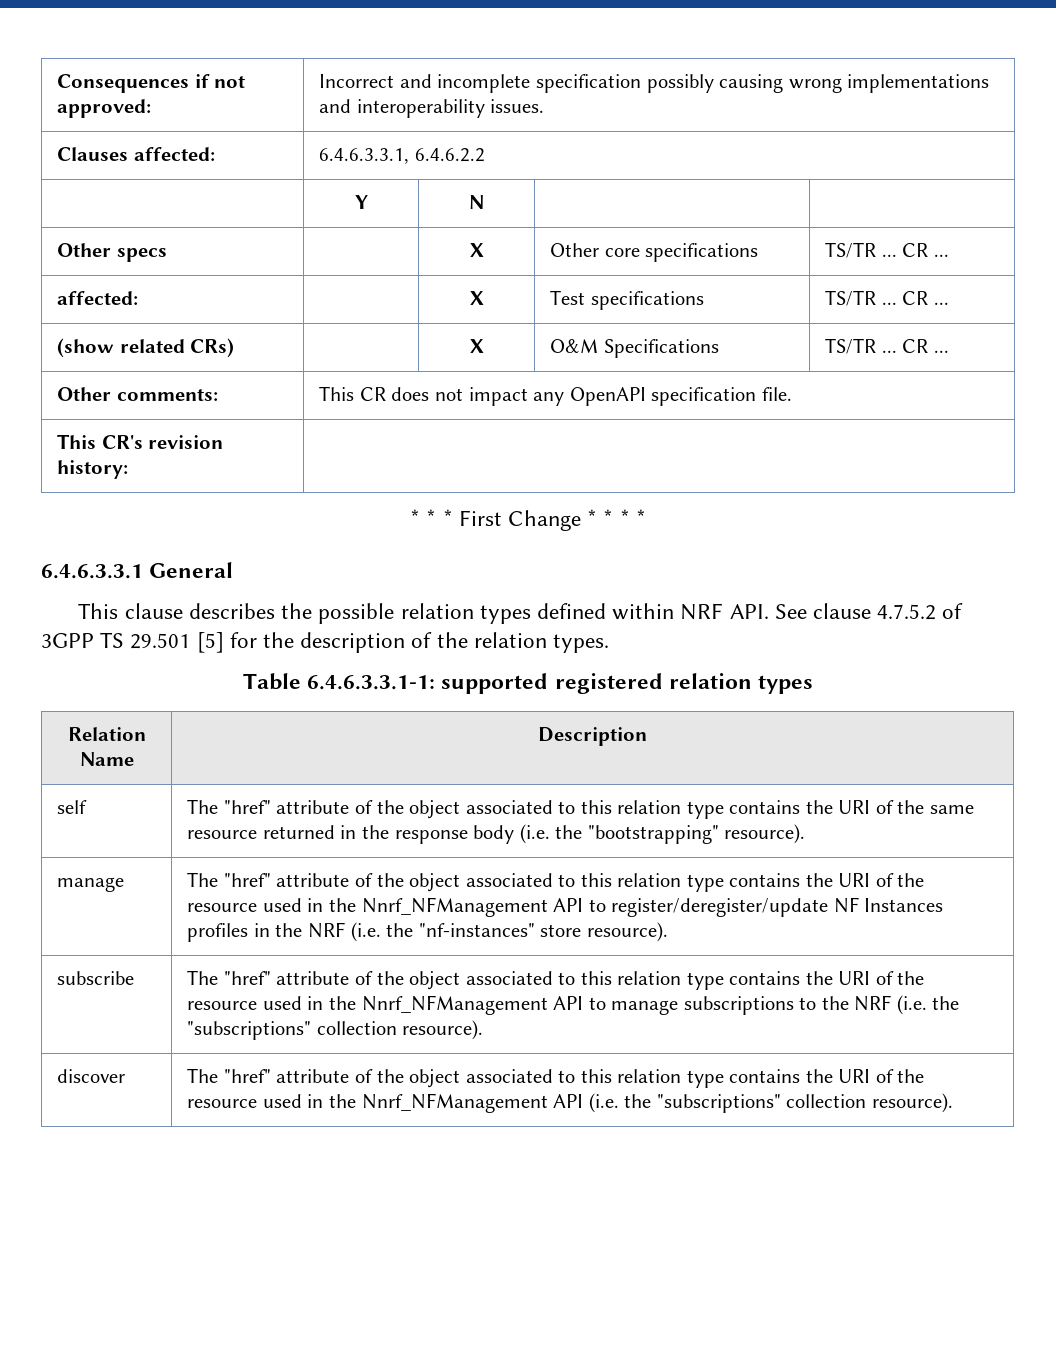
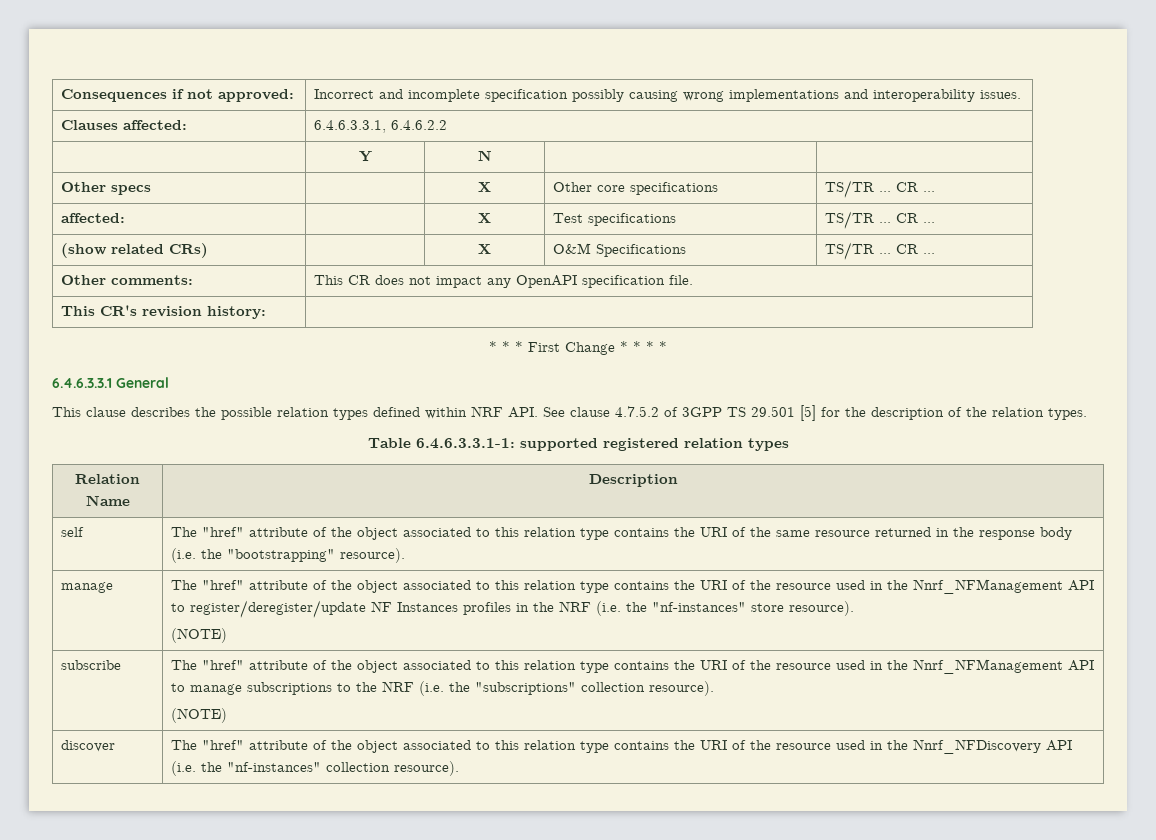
(668, 932) none -> [171,628,228,643] // (NOTE)
(484, 1030) none -> [171,708,228,723] // (NOTE)
[361,1093,548,1113] Nnrf_NFManagement -> [913,739,1042,754] Nnrf_NFDiscovery
[656,1094,781,1113] "subscriptions" -> [227,762,322,772] "nf-instances"

